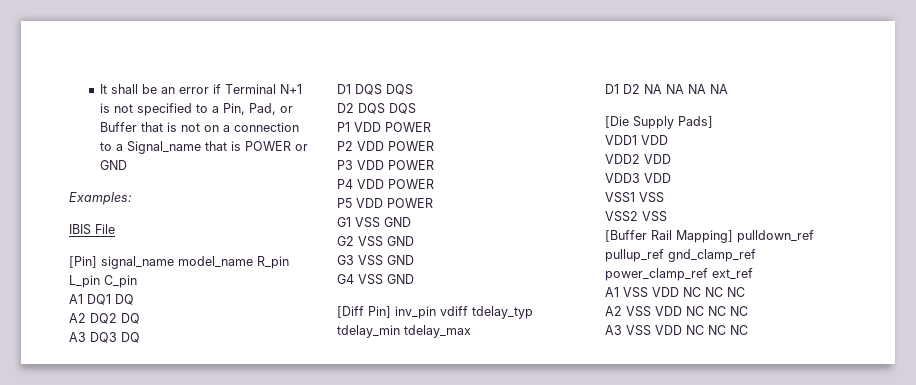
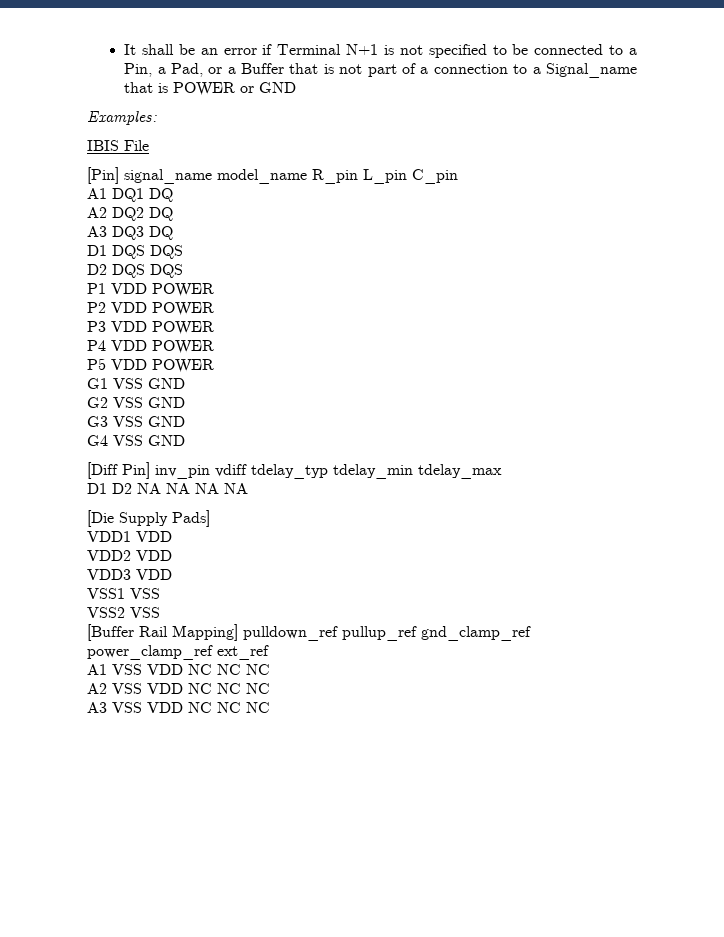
(209, 108) none -> [512,44,624,55] be connected to
(246, 109) none -> [157,67,166,74] a
(294, 109) none -> [227,67,236,74] a
[204,125,220,132] on -> [367,63,417,77] part of

